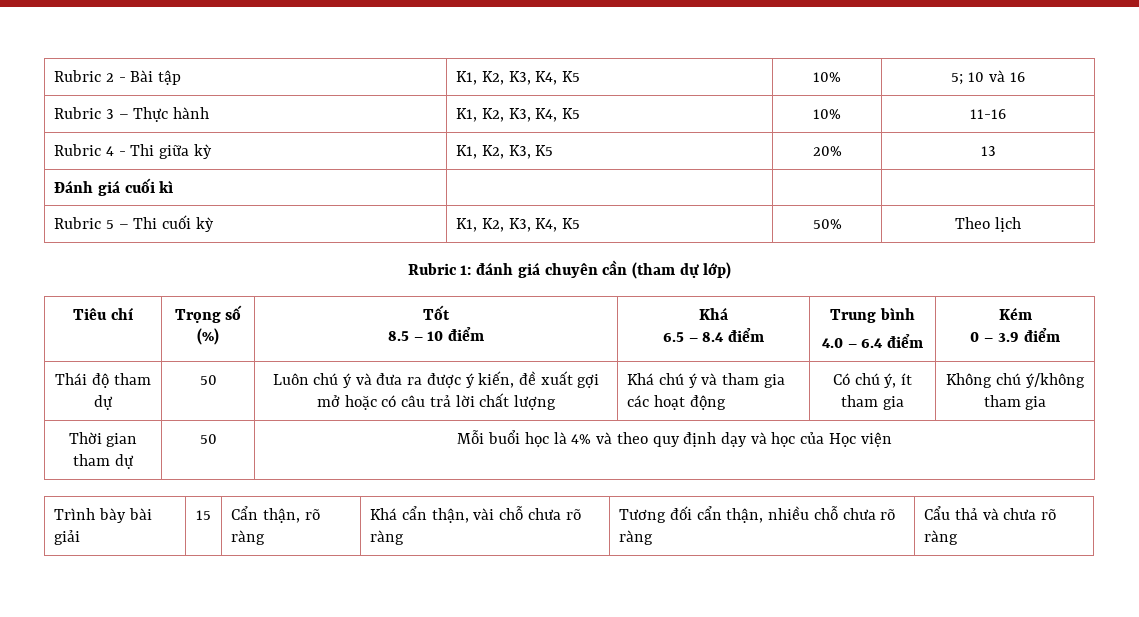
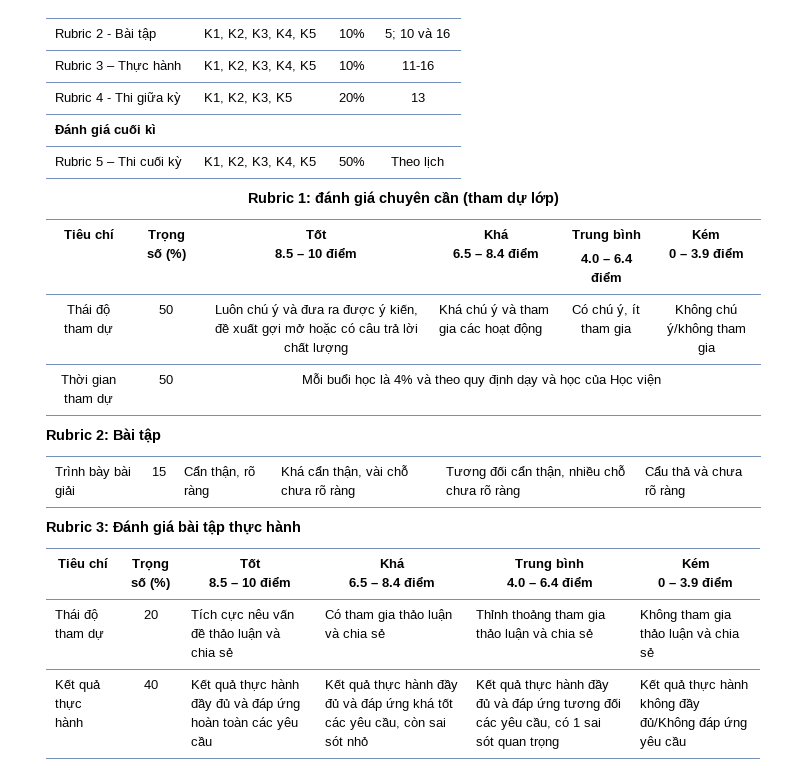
(892, 439) none -> [46,428,161,443] // Rubric 2: Bài tập
(959, 537) none -> [46,520,301,535] [57,558,108,568] [132,559,169,571] [131,577,170,590] [239,558,261,568] [208,576,291,587] [380,558,405,568] [349,576,435,587] [515,558,584,571] [506,576,593,587] [681,558,710,568] [658,576,733,587] [55,609,99,621] [55,629,105,640] [143,610,158,619] [191,609,295,621] [191,628,282,640] [191,648,234,657] [325,609,453,622] [325,628,386,638] [476,610,607,622] [476,628,594,640] [640,609,733,622] [640,628,741,640] [640,648,655,657] [55,679,102,692] [55,699,83,710] [55,717,84,727] [143,680,158,689] [191,679,300,692] [191,698,301,711] [191,717,299,730] [191,736,213,746] [325,679,459,692] [325,698,454,711] [325,717,447,730] [325,736,369,746] [476,679,610,692] [476,698,622,711] [476,717,602,730] [476,736,560,749] [640,679,749,692] [640,698,701,711] [640,717,748,730] [640,736,687,749] // Rubric 3: Đánh giá bài tập thực hành // Tiêu chí | Trọng số (%) | Tốt // 8.5 – 10 điểm | Khá // 6.5 – 8.4 điểm | Trung bình // 4.0 – 6.4 điểm | Kém // 0 – 3.9 điểm // Thái độ tham dự | 20 | Tích cực nêu vấn đề thảo luận và chia sẻ | Có tham gia thảo luận và chia sẻ | Thỉnh thoảng tham gia thảo luận và chia sẻ | Không tham gia thảo luận và chia sẻ // Kết quả thực hành | 40 | Kết quả thực hành đầy đủ và đáp ứng hoàn toàn các yêu cầu | Kết quả thực hành đầy đủ và đáp ứng khá tốt các yêu cầu, còn sai sót nhỏ | Kết quả thực hành đầy đủ và đáp ứng tương đối các yêu cầu, có 1 sai sót quan trọng | Kết quả thực hành không đầy đủ/Không đáp ứng yêu cầu

